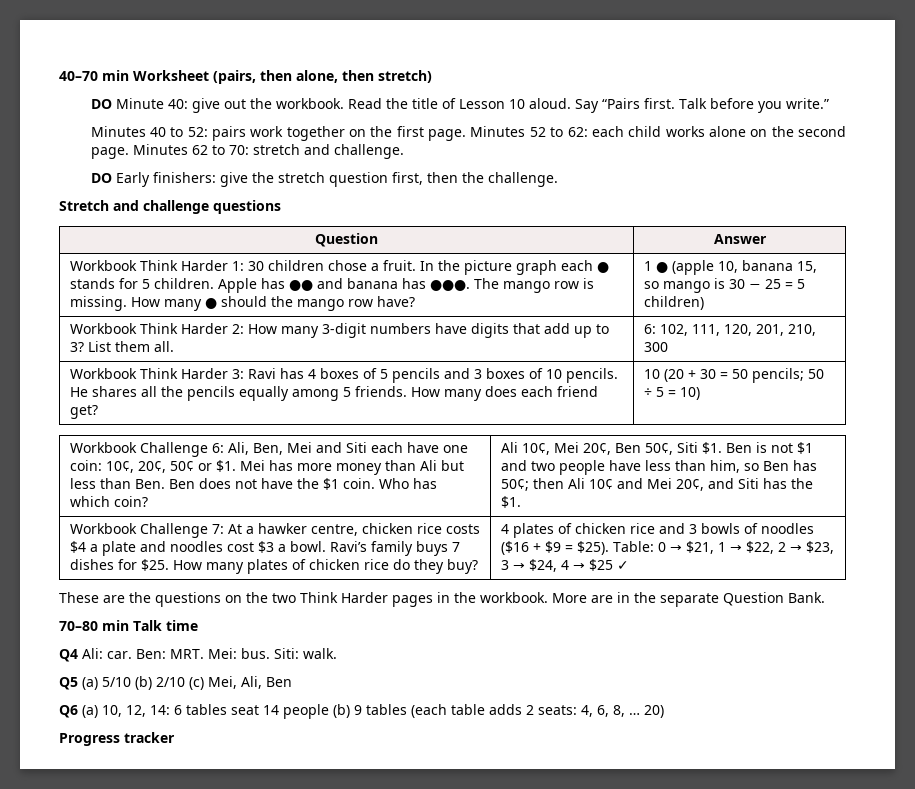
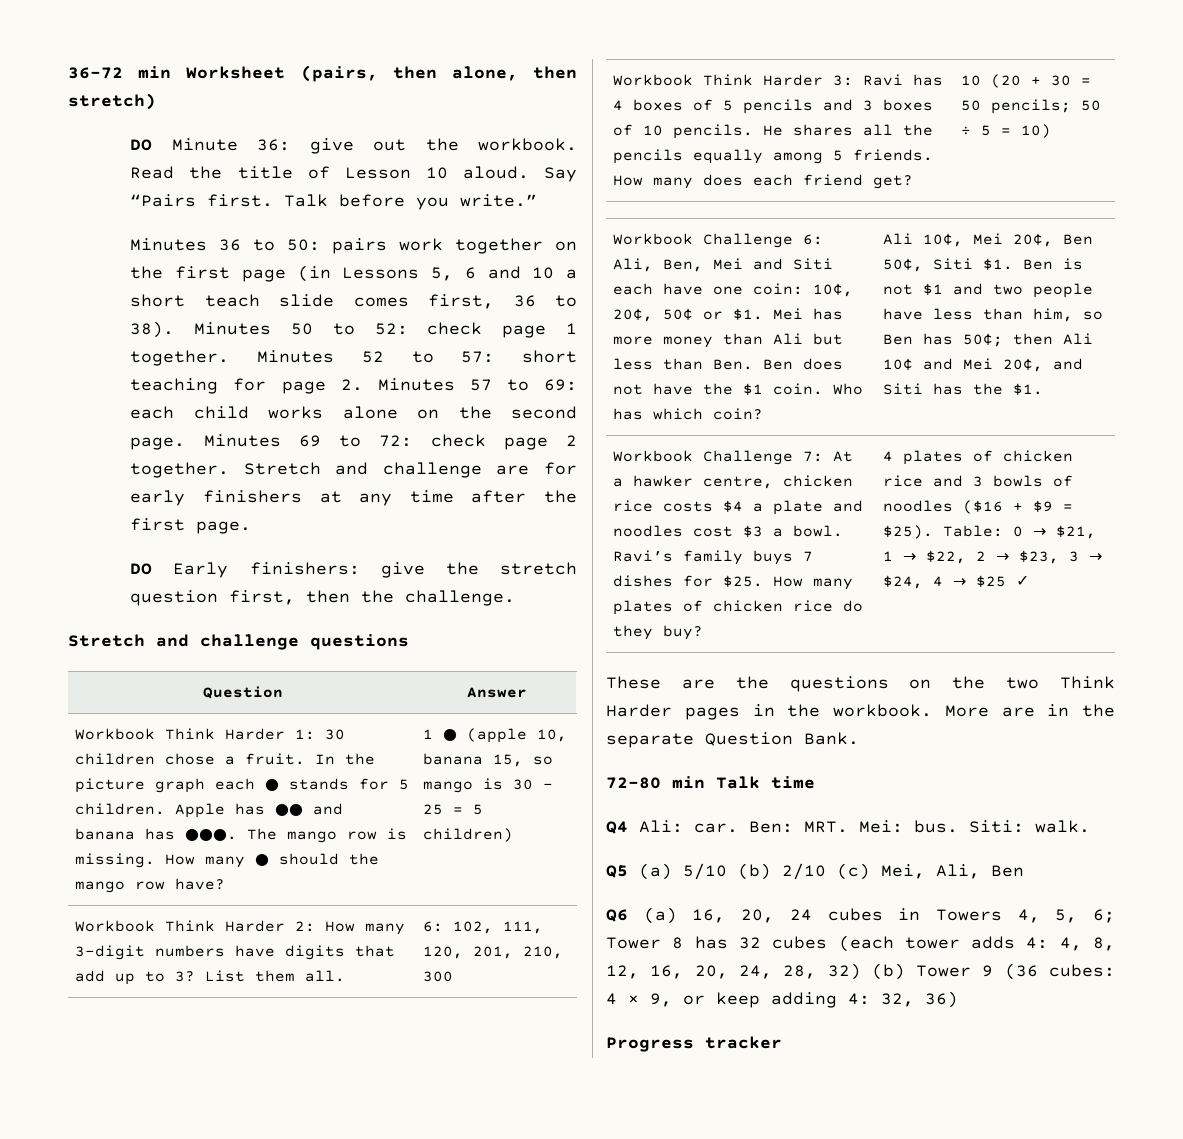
[59,71,98,81] 40–70 -> [68,67,123,79] 36–72
[167,99,188,109] 40: -> [257,139,291,151] 36:
[149,127,208,137] 40 to 52: -> [219,239,321,251] 36 to 50:
[428,126,588,141] page. Minutes 52 to 62: -> [241,265,577,282] [130,294,577,309] [130,321,577,338] [130,350,577,366] [130,378,577,394] page (in Lessons 5, 6 and 10 a short teach slide comes first, 36 to 38). Minutes 50 to 52: check page 1 together. Minutes 52 to 57: short teaching for page 2. Minutes 57 to 69:
[191,144,404,159] 62 to 70: stretch and challenge. -> [298,434,577,450] [130,462,577,478] [130,490,577,506] [130,518,252,534] 69 to 72: check page 2 together. Stretch and challenge are for early finishers at any time after the first page.
[59,621,98,631] 70–80 -> [606,777,661,789] 72–80
[102,704,664,719] 10, 12, 14: 6 tables seat 14 people (b) 9 tables (each table adds 2 seats: 4, 6, 8, … 20) -> [692,908,1115,923] [606,935,1115,952] [606,963,1115,980] [606,991,958,1008] 16, 20, 24 cubes in Towers 4, 5, 6; Tower 8 has 32 cubes (each tower adds 4: 4, 8, 12, 16, 20, 24, 28, 32) (b) Tower 9 (36 cubes: 4 × 9, or keep adding 4: 32, 36)

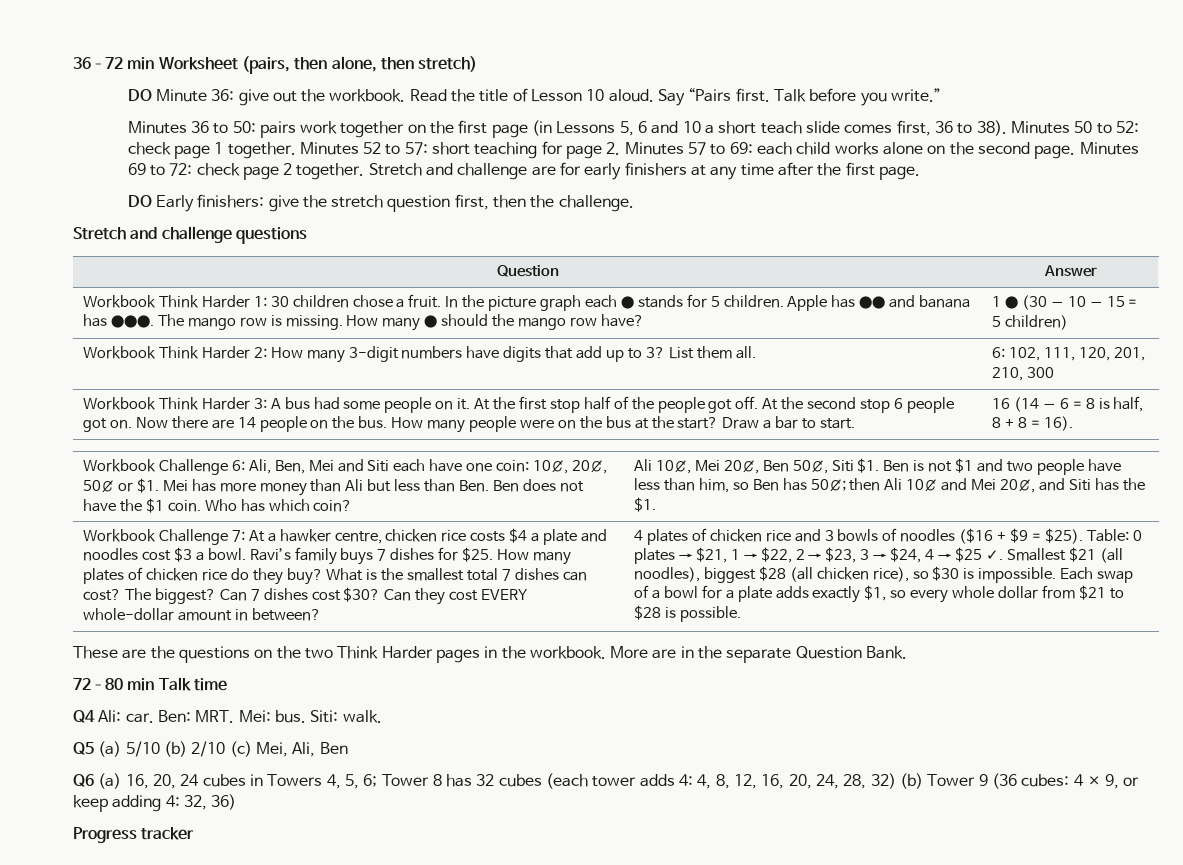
[467,728,568,743] [423,753,554,767] [423,778,554,793] [423,804,444,815] (apple 10, banana 15, so mango is 30 − 25 -> [1021,295,1125,310] (30 − 10 − 15
[863,74,944,86] [613,99,934,114] [613,124,934,139] [613,149,934,164] [613,174,914,189] [961,74,1092,88] [961,99,1102,114] [961,124,1052,138] Ravi has 4 boxes of 5 pencils and 3 boxes of 10 pencils. He shares all the pencils equally among 5 friends. How many does each friend get? | 10 (20 + 30 = 50 pencils; 50 ÷ 5 = 10) -> [270,396,954,413] [83,416,856,433] [992,396,1144,412] [992,416,1073,431] A bus had some people on it. At the first stop half of the people got off. At the second stop 6 people got on. Now there are 14 people on the bus. How many people were on the bus at the start? Draw a bar to start. | 16 (14 − 6 = 8 is half, 8 + 8 = 16).
(704, 632) none -> [326,568,587,581] [83,587,529,605] [83,608,321,621] What is the smallest total 7 dishes can cost? The biggest? Can 7 dishes cost $30? Can they cost EVERY whole-dollar amount in between?
(1024, 531) none -> [634,548,676,564] plates
[1016,575,1030,586] ✓ -> [985,547,1123,563] [634,566,1134,583] [634,585,1124,603] [634,605,741,622] ✓. Smallest $21 (all noodles), biggest $28 (all chicken rice), so $30 is impossible. Each swap of a bowl for a plate adds exactly $1, so every whole dollar from $21 to $28 is possible.

